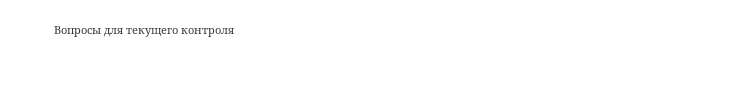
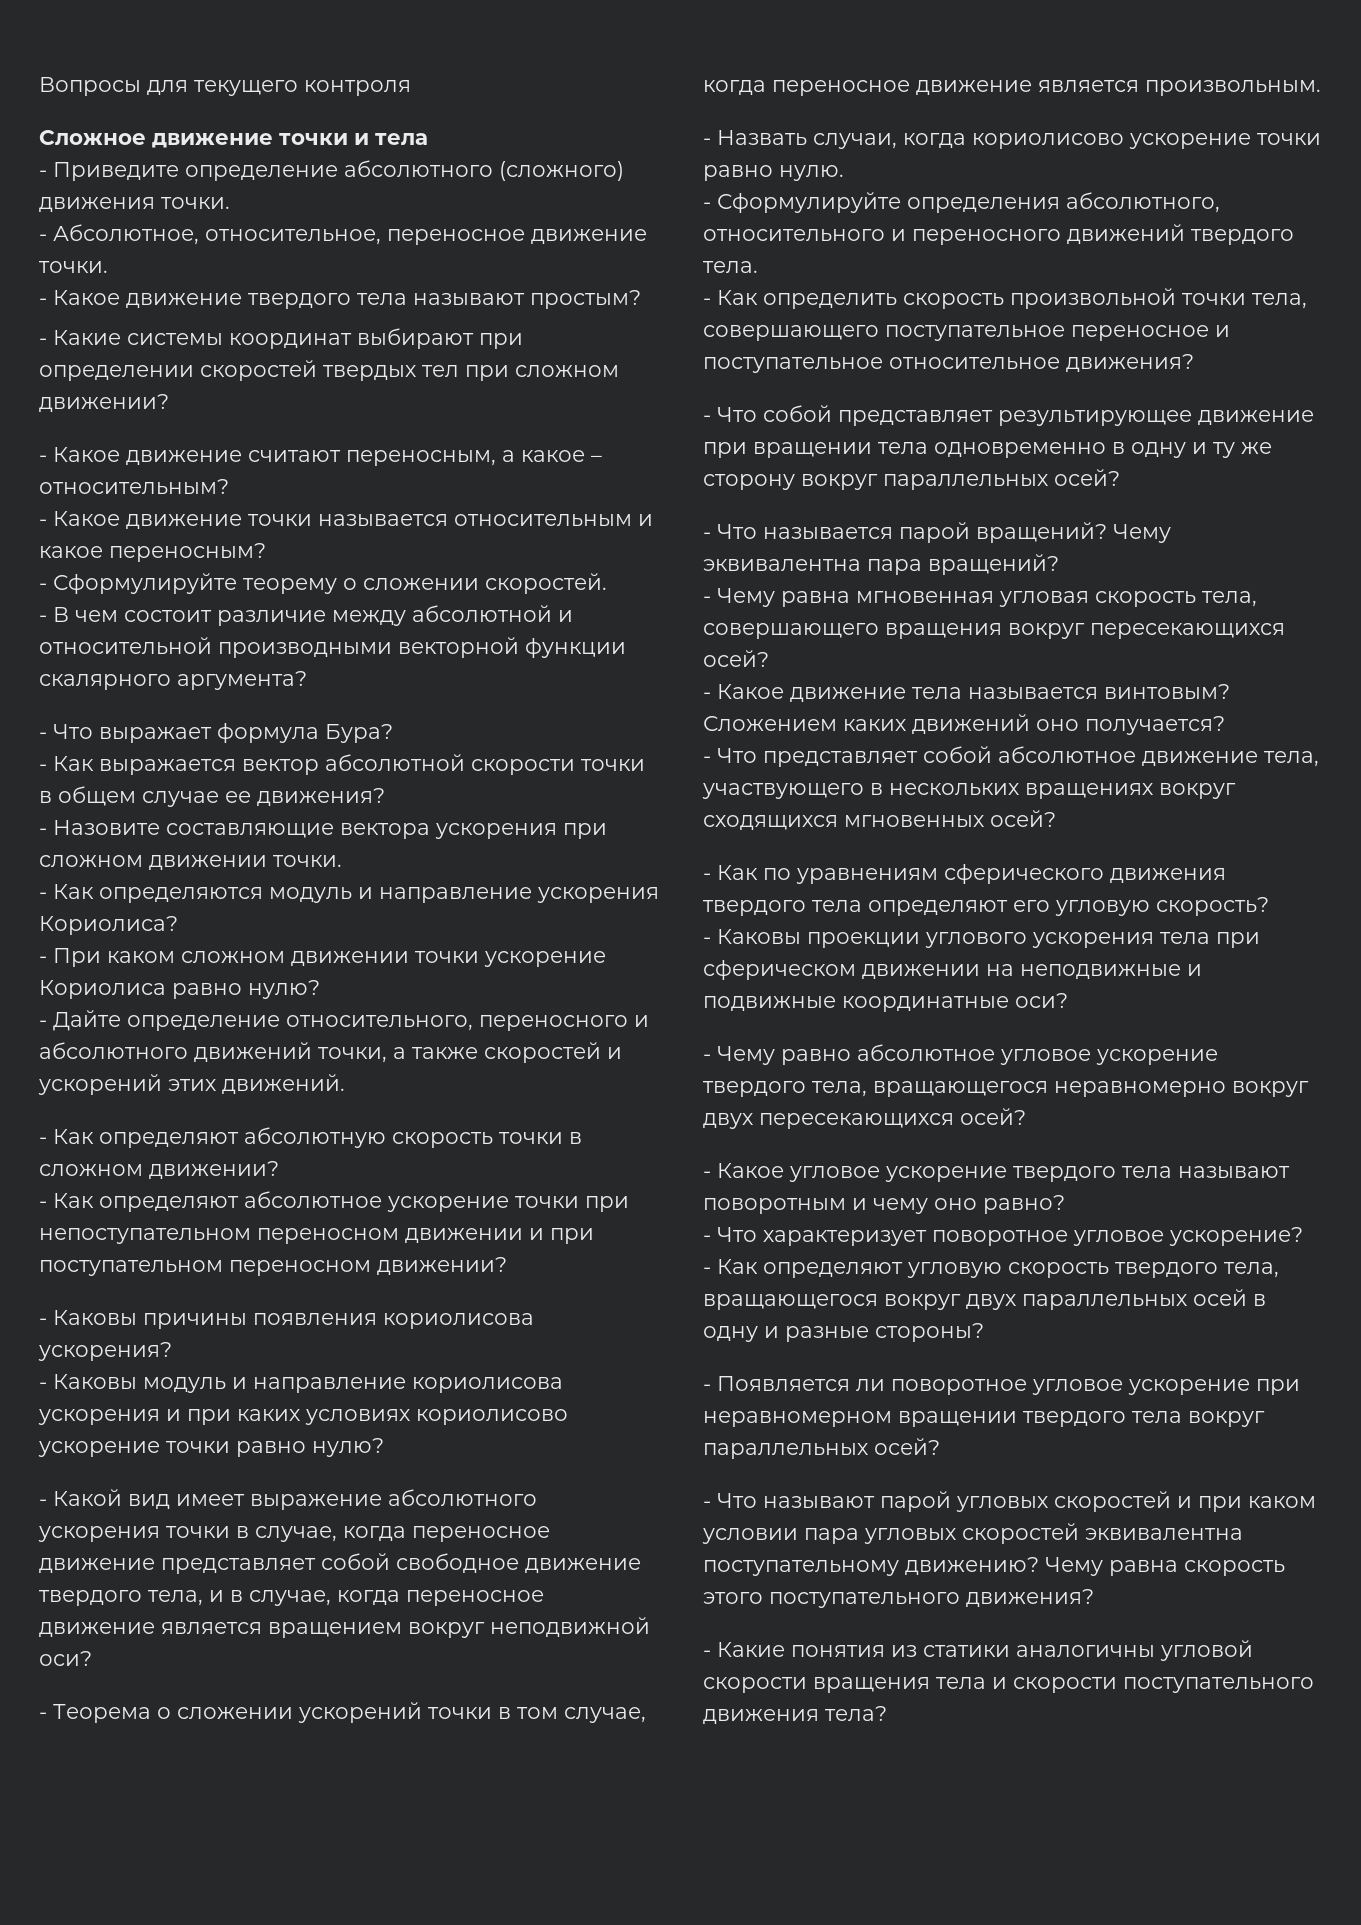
(234, 32) none -> [39,130,428,148] [39,160,624,181] [39,197,230,212] [39,224,647,245] [39,261,108,273] [39,290,641,309] [39,328,523,349] [39,360,619,381] [39,394,169,412] [39,447,602,466] [39,479,229,495] [39,511,653,529] [39,543,266,562] [39,573,607,594] [39,605,573,626] [39,637,626,658] [39,671,307,690] [39,723,393,743] [39,754,645,775] [39,786,385,807] [39,820,607,839] [39,855,342,870] [39,884,659,903] [39,916,178,935] [39,948,606,967] [39,980,320,999] [39,1010,649,1031] [39,1042,622,1063] [38,1074,345,1095] [39,1127,582,1148] [39,1161,279,1179] [39,1191,629,1212] [39,1228,594,1244] [39,1257,507,1276] [39,1310,534,1329] [38,1342,172,1361] [39,1374,563,1393] [38,1409,568,1425] [38,1438,384,1457] [39,1489,537,1510] [38,1526,550,1542] [39,1553,641,1574] [39,1590,544,1606] [39,1617,650,1638] [39,1651,92,1666] [39,1702,646,1723] [703,80,1321,96] [703,130,1321,149] [703,165,844,181] [703,192,1220,213] [703,224,1294,245] [703,261,758,273] [703,288,1307,309] [703,325,1230,341] [703,354,1194,373] [703,405,1314,426] [703,442,1272,458] [703,469,1120,490] [703,522,1171,543] [703,554,1059,575] [703,588,1257,607] [703,623,1285,639] [703,650,769,667] [703,684,1230,702] [703,714,1225,735] [703,746,1319,767] [702,783,1236,799] [703,810,1056,830] [703,864,1226,884] [703,897,1269,916] [703,929,1260,948] [703,960,1202,980] [703,993,1068,1012] [703,1044,1218,1065] [703,1081,1309,1097] [703,1108,1026,1129] [703,1163,1290,1182] [703,1195,1065,1214] [703,1227,1303,1246] [703,1259,1279,1278] [703,1289,1266,1310] [703,1323,984,1342] [703,1376,1300,1395] [703,1411,1265,1427] [703,1438,940,1459] [703,1491,1316,1512] [702,1523,1243,1544] [703,1557,1285,1576] [703,1589,1094,1608] [703,1640,1253,1661] [703,1677,1314,1693] [703,1706,887,1724] // Сложное движение точки и тела // - Приведите определение абсолютного (сложного) движения точки. // - Абсолютное, относительное, переносное движение точки. // - Какое движение твердого тела называют простым? // - Какие системы координат выбирают при определении скоростей твердых тел при сложном движении? // - Какое движение считают переносным, а какое – относительным? // - Какое движение точки называется относительным и какое переносным? // - Сформулируйте теорему о сложении скоростей. // - В чем состоит различие между абсолютной и относительной производными векторной функции скалярного аргумента? // - Что выражает формула Бура? // - Как выражается вектор абсолютной скорости точки в общем случае ее движения? // - Назовите составляющие вектора ускорения при сложном движении точки. // - Как определяются модуль и направление ускорения Кориолиса? // - При каком сложном движении точки ускорение Кориолиса равно нулю? // - Дайте определение относительного, переносного и абсолютного движений точки, а также скоростей и ускорений этих движений. // - Как определяют абсолютную скорость точки в сложном движении? // - Как определяют абсолютное ускорение точки при непоступательном переносном движении и при поступательном переносном движении? // - Каковы причины появления кориолисова ускорения? // - Каковы модуль и направление кориолисова ускорения и при каких условиях кориолисово ускорение точки равно нулю? // - Какой вид имеет выражение абсолютного ускорения точки в случае, когда переносное движение представляет собой свободное движение твердого тела, и в случае, когда переносное движение является вращением вокруг неподвижной оси? // - Теорема о сложении ускорений точки в том случае, когда переносное движение является произвольным. // - Назвать случаи, когда кориолисово ускорение точки равно нулю. // - Сформулируйте определения абсолютного, относительного и переносного движений твердого тела. // - Как определить скорость произвольной точки тела, совершающего поступательное переносное и поступательное относительное движения? // - Что собой представляет результирующее движение при вращении тела одновременно в одну и ту же сторону вокруг параллельных осей? // - Что называется парой вращений? Чему эквивалентна пара вращений? // - Чему равна мгновенная угловая скорость тела, совершающего вращения вокруг пересекающихся осей? // - Какое движение тела называется винтовым? Сложением каких движений оно получается? // - Что представляет собой абсолютное движение тела, участвующего в нескольких вращениях вокруг сходящихся мгновенных осей? // - Как по уравнениям сферического движения твердого тела определяют его угловую скорость? // - Каковы проекции углового ускорения тела при сферическом движении на неподвижные и подвижные координатные оси? // - Чему равно абсолютное угловое ускорение твердого тела, вращающегося неравномерно вокруг двух пересекающихся осей? // - Какое угловое ускорение твердого тела называют поворотным и чему оно равно? // - Что характеризует поворотное угловое ускорение? // - Как определяют угловую скорость твердого тела, вращающегося вокруг двух параллельных осей в одну и разные стороны? // - Появляется ли поворотное угловое ускорение при неравномерном вращении твердого тела вокруг параллельных осей? // - Что называют парой угловых скоростей и при каком условии пара угловых скоростей эквивалентна поступательному движению? Чему равна скорость этого поступательного движения? // - Какие понятия из статики аналогичны угловой скорости вращения тела и скорости поступательного движения тела?

